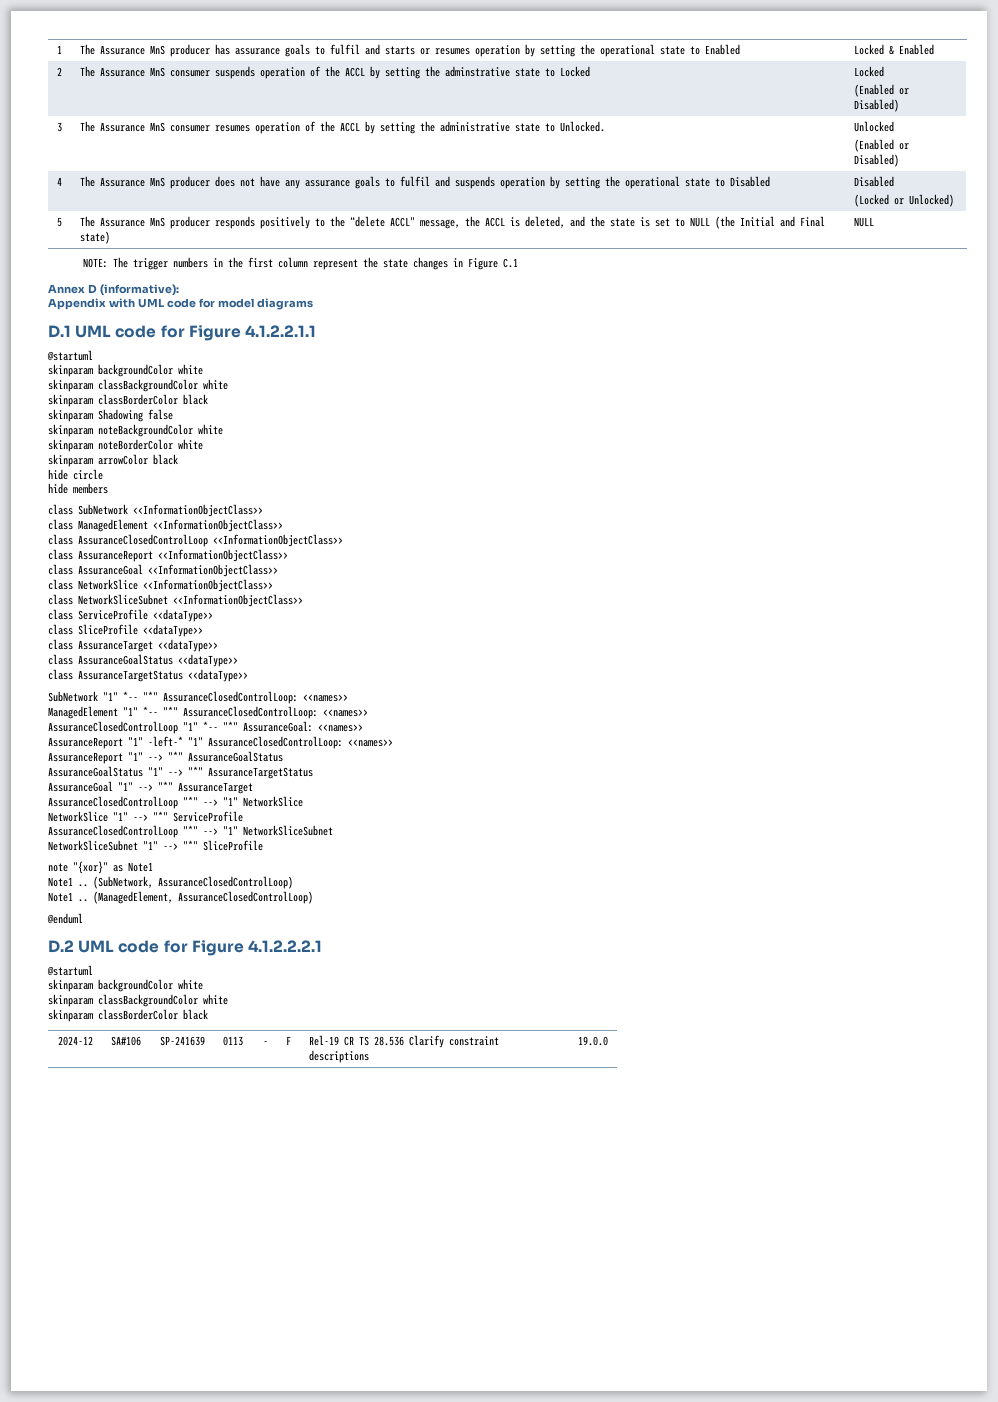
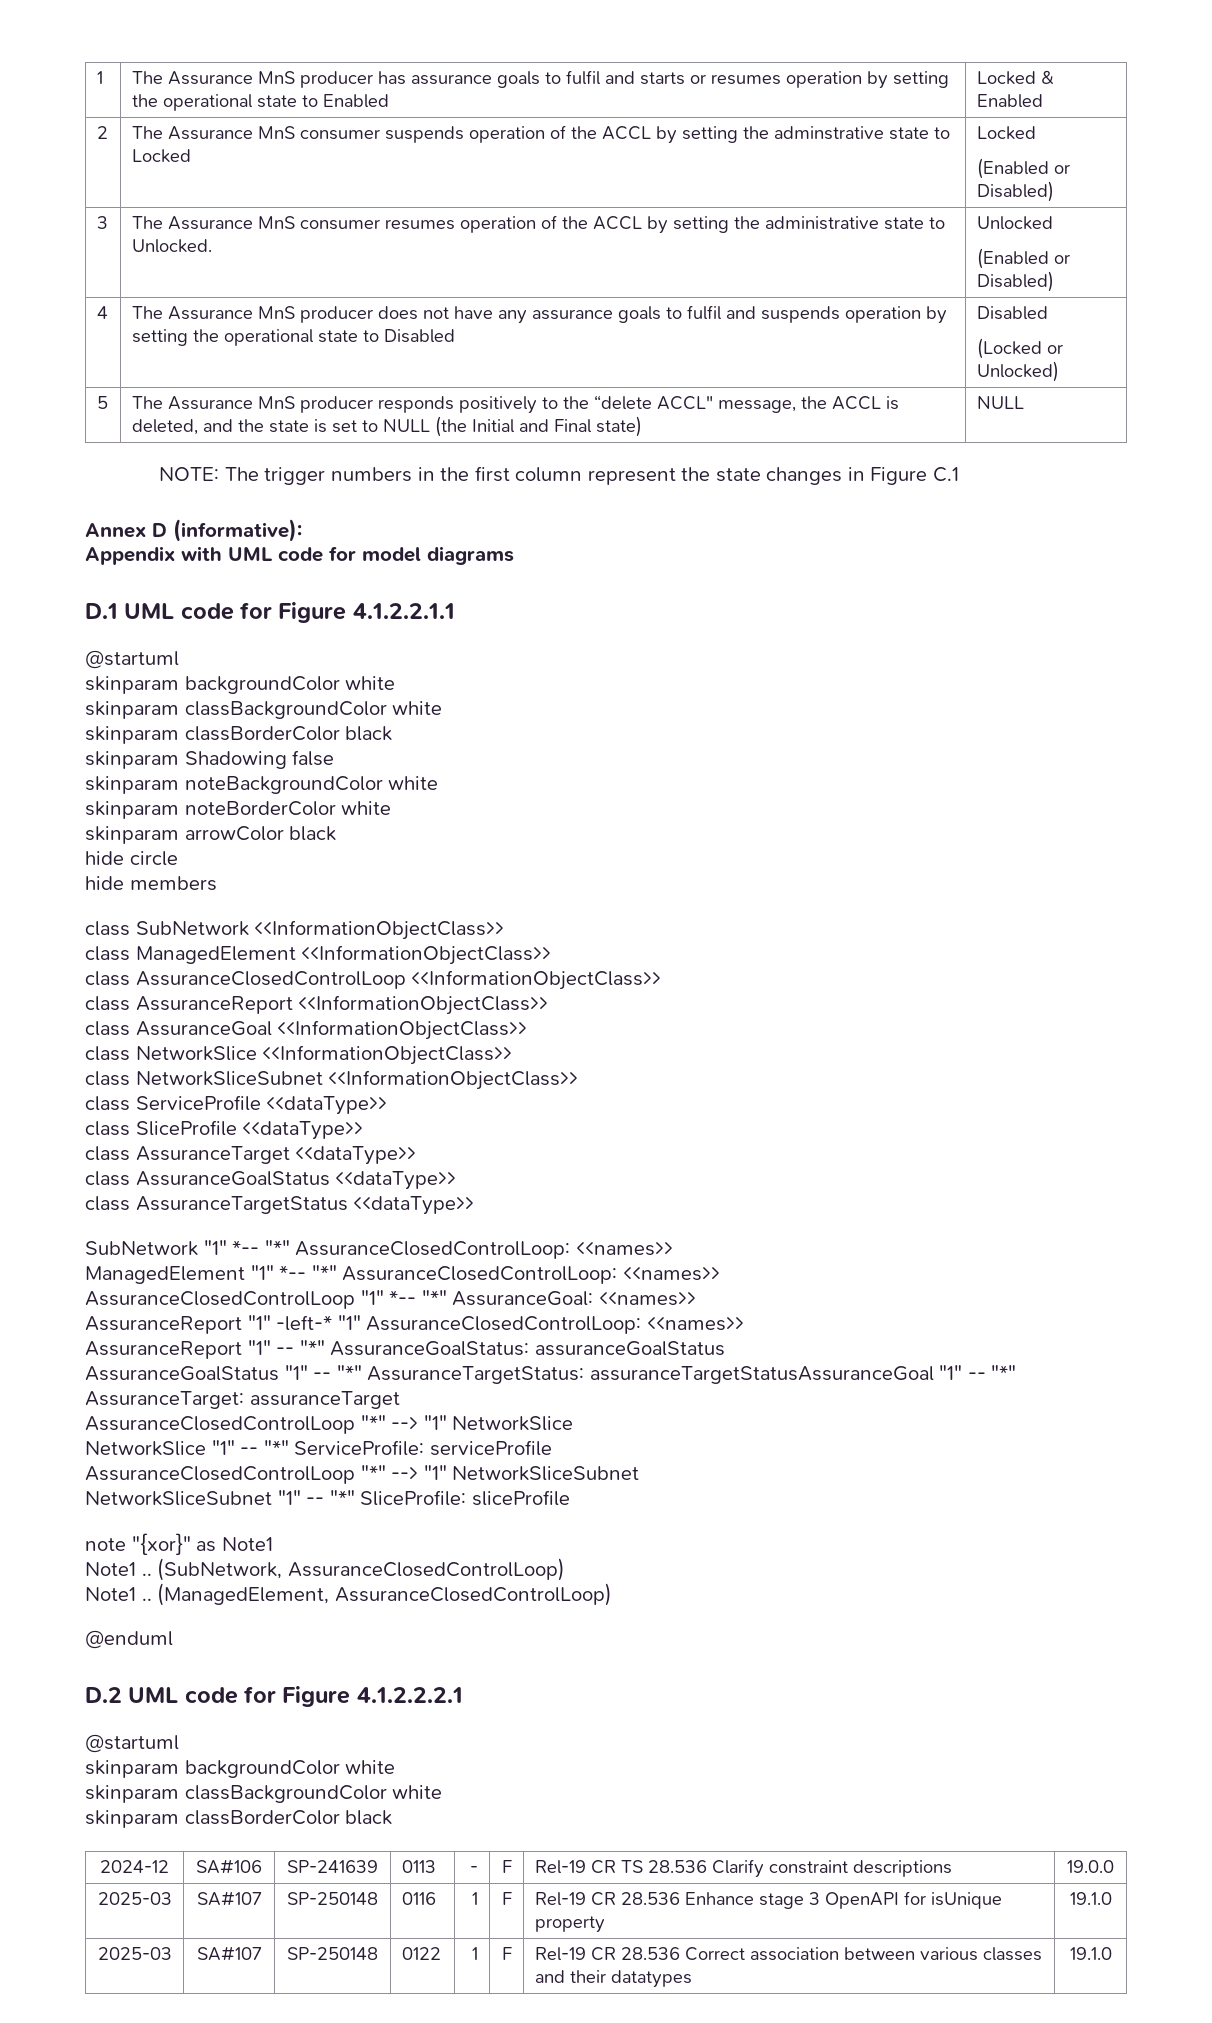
[148,751,283,762] [48,766,313,779] [48,781,253,794] --> "*" AssuranceGoalStatus // AssuranceGoalStatus "1" --> "*" AssuranceTargetStatus // AssuranceGoal "1" --> "*" AssuranceTarget -> [276,1340,725,1356] [85,1365,1017,1384] [85,1391,400,1409] -- "*" AssuranceGoalStatus: assuranceGoalStatus // AssuranceGoalStatus "1" -- "*" AssuranceTargetStatus: assuranceTargetStatusAssuranceGoal "1" -- "*" AssuranceTarget: assuranceTarget
[133,811,243,822] --> "*" ServiceProfile -> [240,1440,552,1456] -- "*" ServiceProfile: serviceProfile
[163,840,263,851] --> "*" SliceProfile -> [306,1490,570,1506] -- "*" SliceProfile: sliceProfile
(608, 1041) none -> [97,1892,172,1905] [196,1891,262,1906] [287,1892,378,1905] [401,1892,436,1905] [472,1892,479,1905] [501,1892,512,1905] [534,1891,1002,1909] [534,1916,605,1933] [1069,1892,1112,1905] [97,1947,172,1960] [196,1946,262,1961] [287,1947,378,1960] [401,1947,441,1960] [472,1947,479,1960] [501,1947,512,1960] [534,1947,1042,1961] [534,1970,692,1988] [1069,1947,1112,1960] // 2025-03 | SA#107 | SP-250148 | 0116 | 1 | F | Rel-19 CR 28.536 Enhance stage 3 OpenAPI for isUnique property | 19.1.0 // 2025-03 | SA#107 | SP-250148 | 0122 | 1 | F | Rel-19 CR 28.536 Correct association between various classes and their datatypes | 19.1.0

